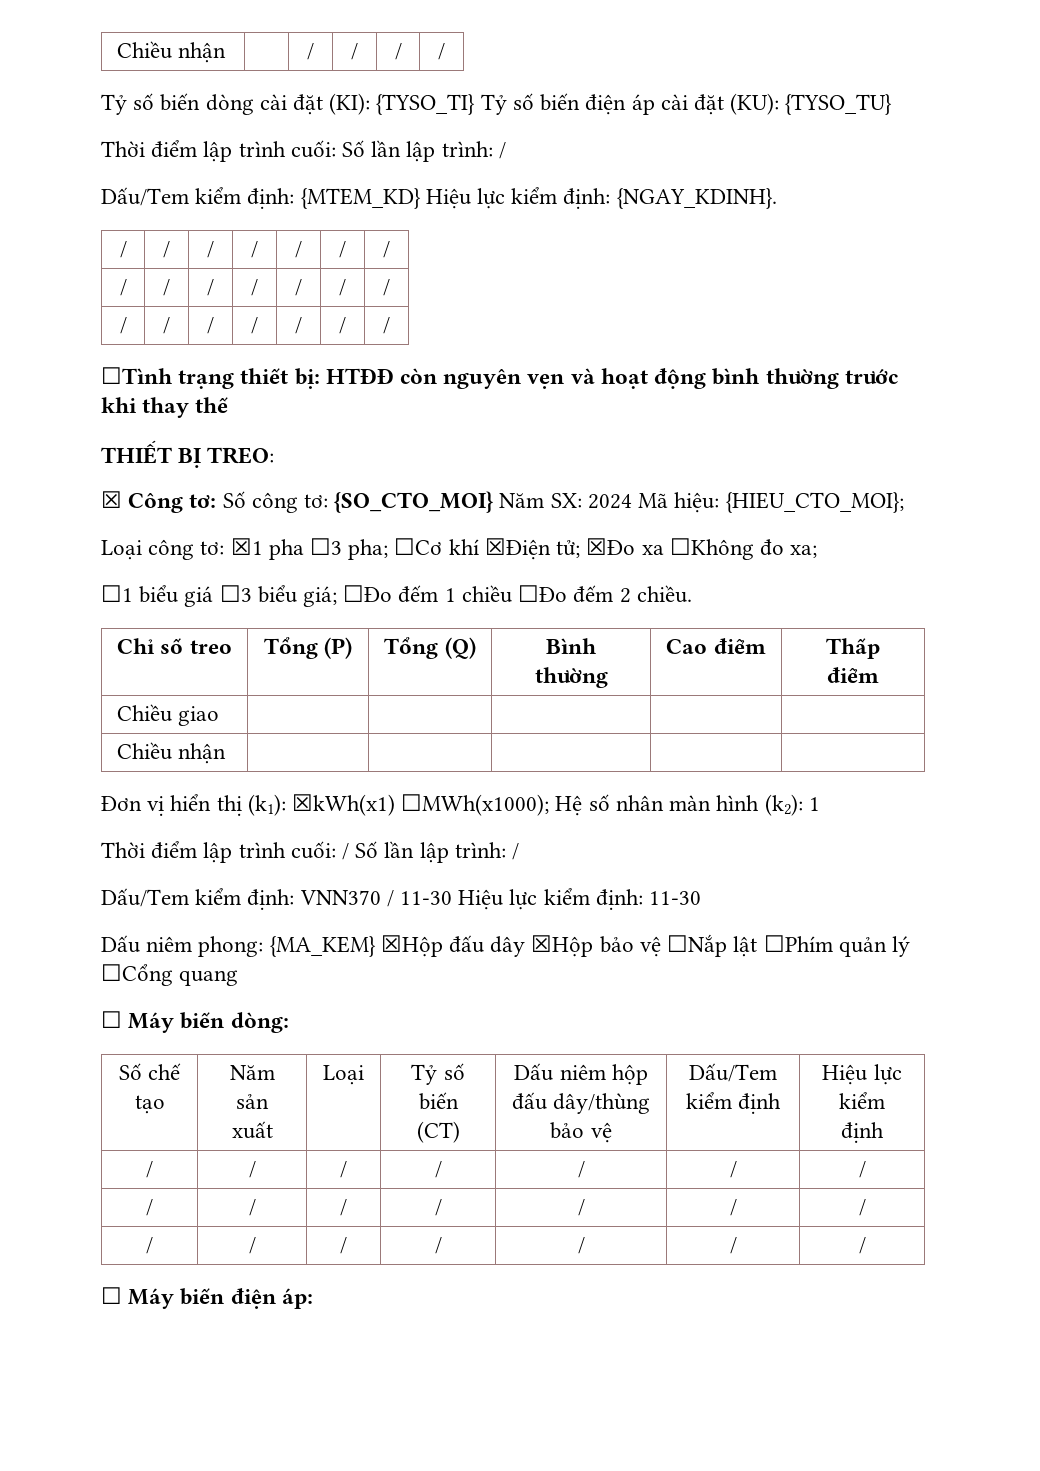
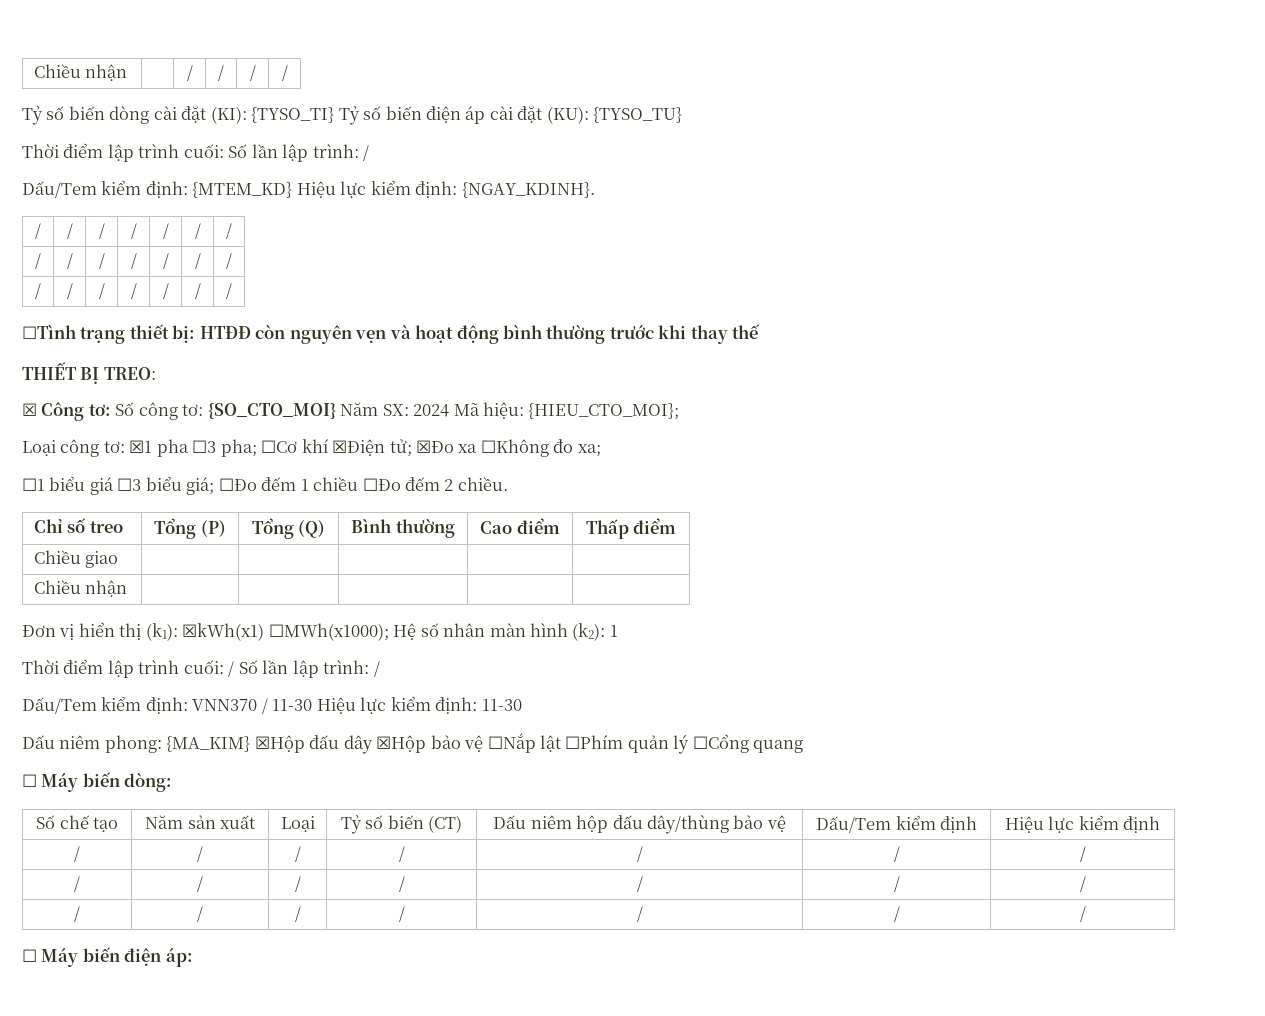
[269,936,376,957] {MA_KEM} -> [166,736,251,752] {MA_KIM}

